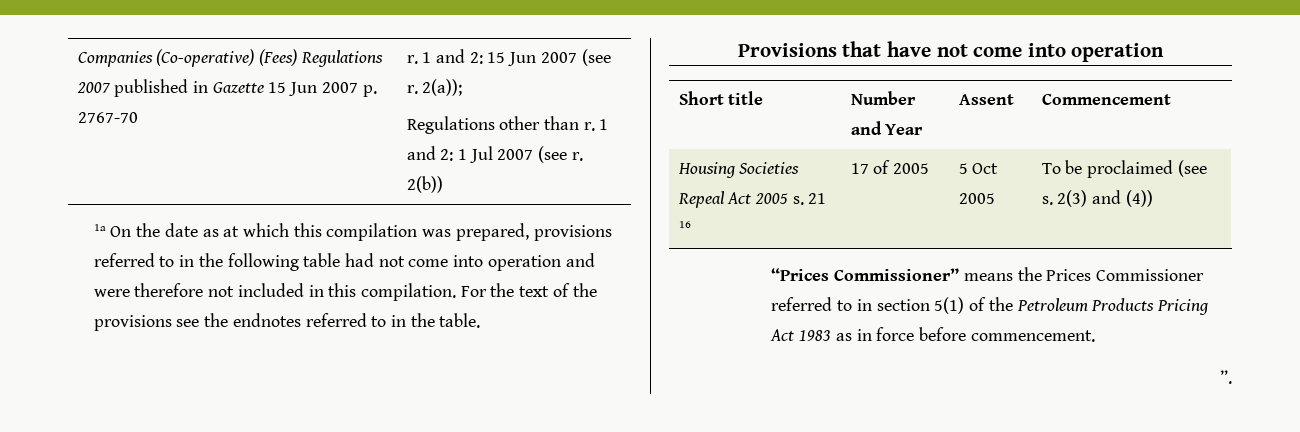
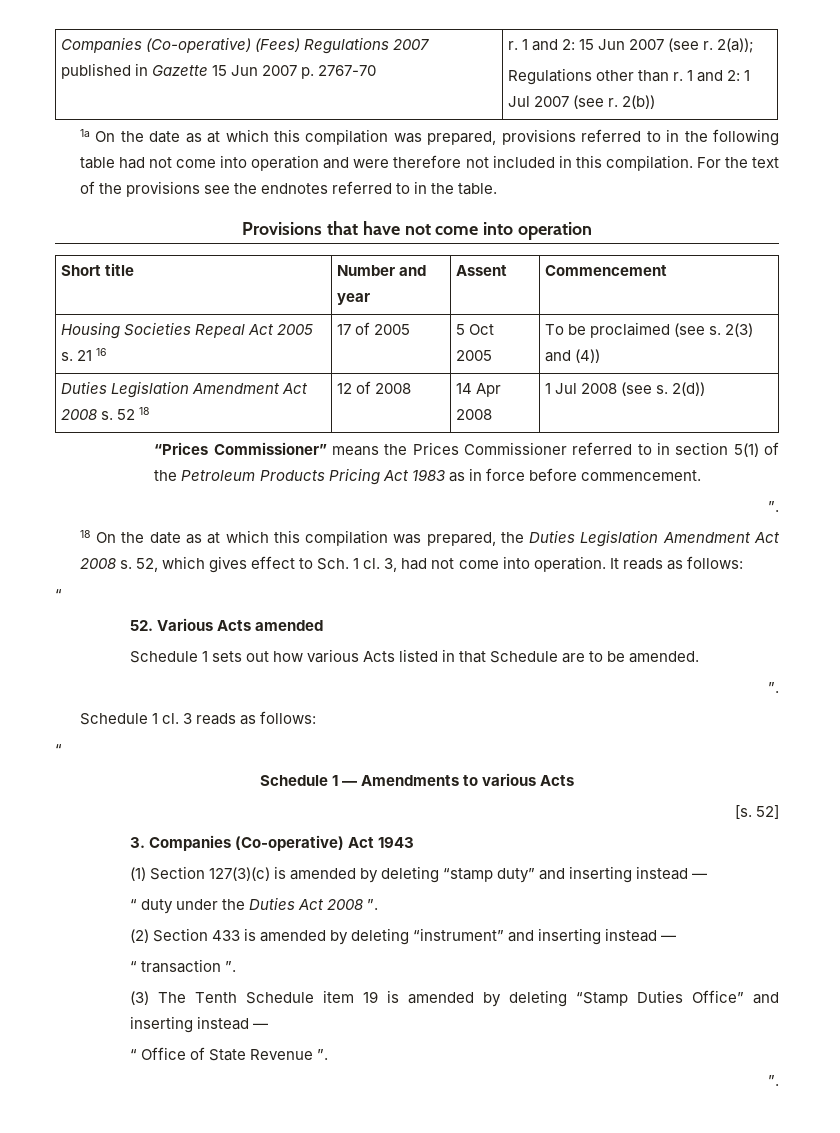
[885,124,924,135] Year -> [337,293,371,305] year
(1153, 198) none -> [61,381,309,398] [61,407,151,420] [337,381,412,394] [456,383,502,397] [456,409,493,420] [545,382,706,396] // Duties Legislation Amendment Act 2008 s. 52 18 | 12 of 2008 | 14 Apr 2008 | 1 Jul 2008 (see s. 2(d))
(1232, 377) none -> [79,530,780,547] [79,556,743,573] [55,589,62,600] [129,618,323,631] [129,649,700,663] [768,682,779,693] [79,711,317,725] [55,744,62,755] [259,773,575,786] [734,805,779,819] [129,835,414,851] [129,866,708,883] [129,897,378,914] [129,928,677,945] [129,959,236,973] [129,990,780,1007] [129,1016,268,1033] [129,1047,328,1061] [768,1075,779,1086] // 18 On the date as at which this compilation was prepared, the Duties Legislation Amendment Act 2008 s. 52, which gives effect to Sch. 1 cl. 3, had not come into operation. It reads as follows: // “ // 52. Various Acts amended // Schedule 1 sets out how various Acts listed in that Schedule are to be amended. // ”. // Schedule 1 cl. 3 reads as follows: // “ // Schedule 1 — Amendments to various Acts // [s. 52] // 3. Companies (Co-operative) Act 1943 // (1) Section 127(3)(c) is amended by deleting “stamp duty” and inserting instead — // “ duty under the Duties Act 2008 ”. // (2) Section 433 is amended by deleting “instrument” and inserting instead — // “ transaction ”. // (3) The Tenth Schedule item 19 is amended by deleting “Stamp Duties Office” and inserting instead — // “ Office of State Revenue ”. // ”.

